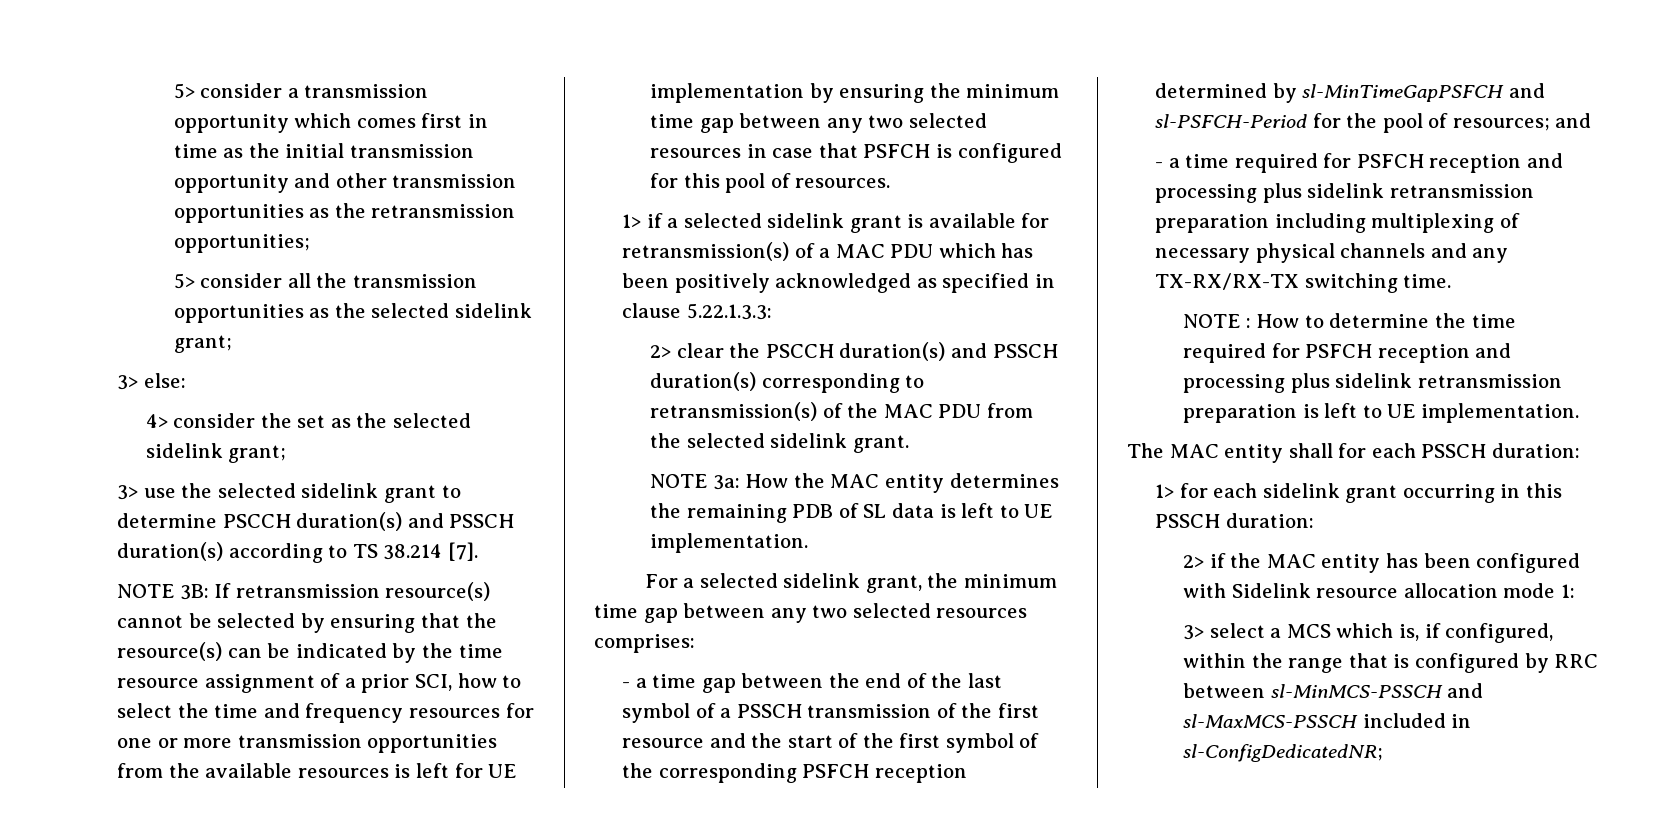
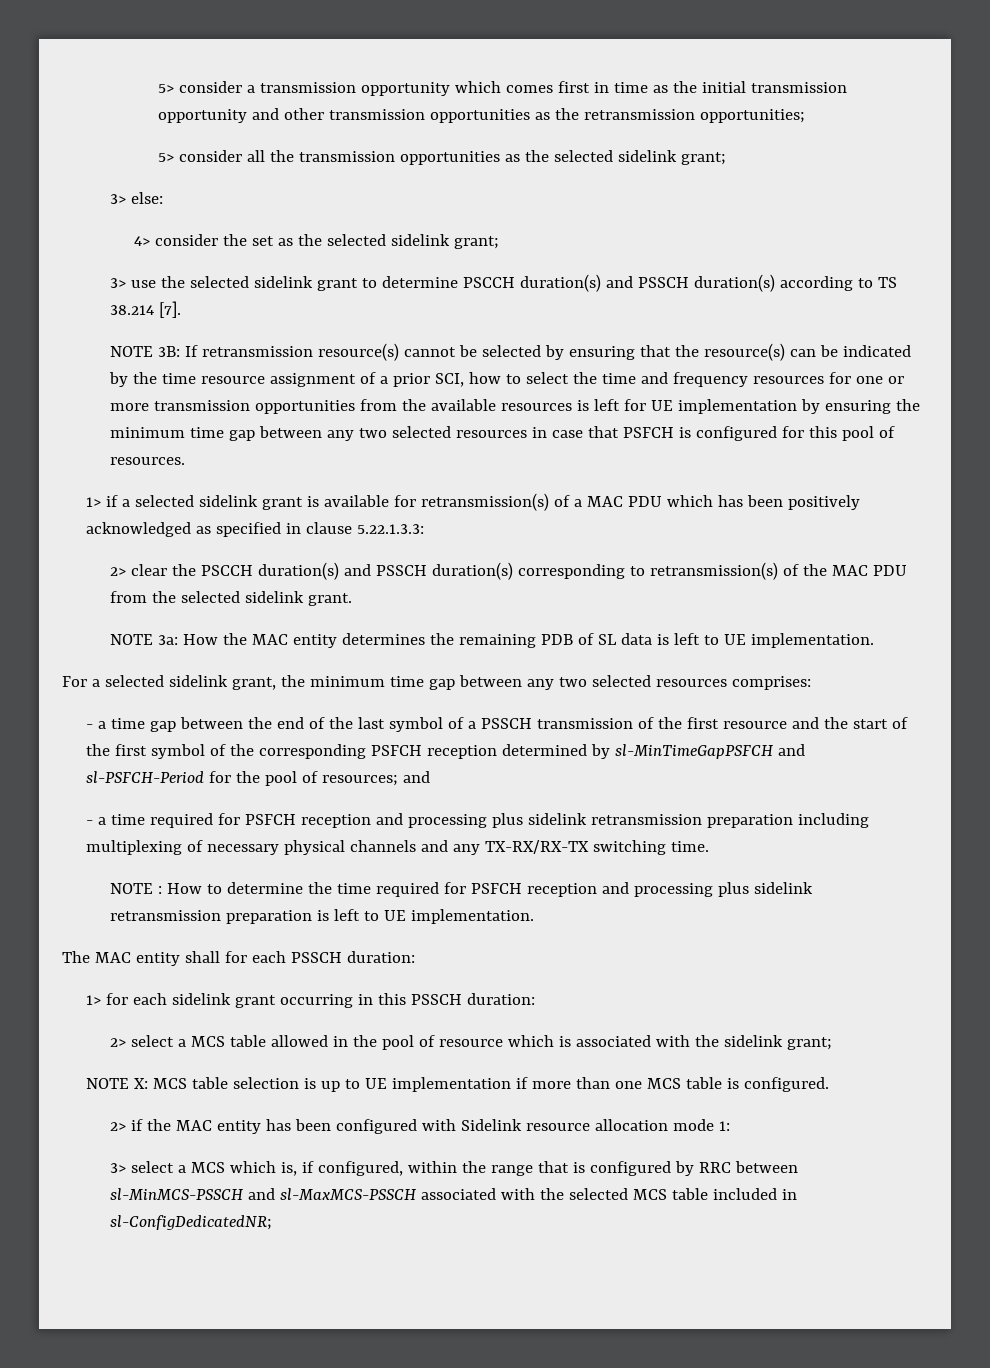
(1314, 520) none -> [109,1035,832,1050] [85,1077,829,1092] // 2> select a MCS table allowed in the pool of resource which is associated with the sidelink grant; // NOTE X: MCS table selection is up to UE implementation if more than one MCS table is configured.
(1359, 721) none -> [420,1188,708,1200] associated with the selected MCS table

